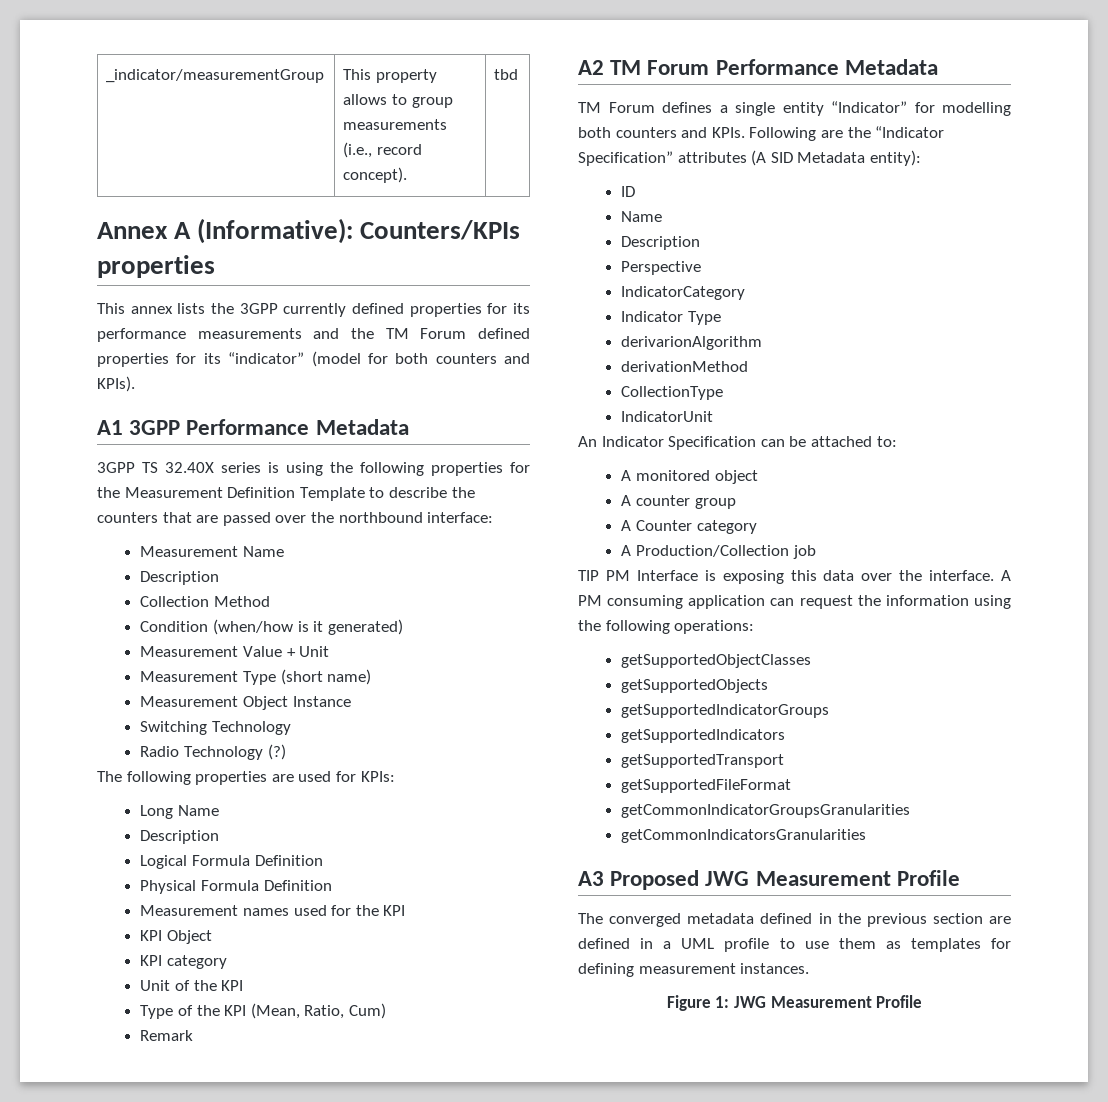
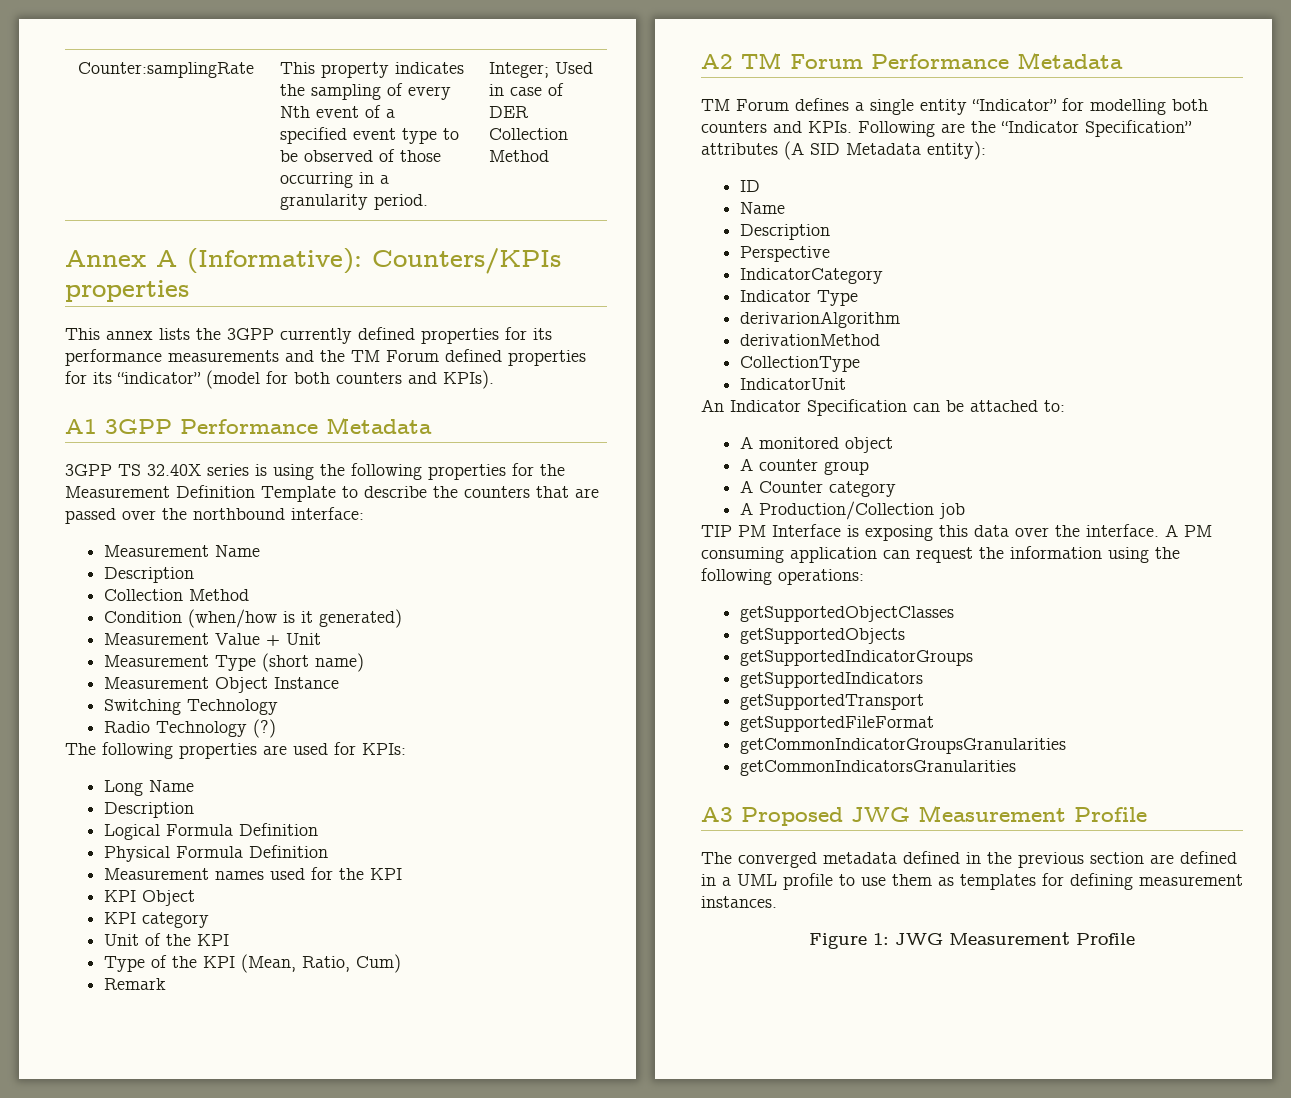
[106,69,325,83] _indicator/measurementGroup -> [77,62,254,78] Counter:samplingRate
[343,94,453,108] [343,119,448,130] [343,142,422,158] [343,167,408,183] [494,69,519,80] allows to group measurements (i.e., record concept). | tbd -> [394,62,464,74] [279,83,451,100] [279,105,395,118] [279,127,459,144] [279,149,441,162] [279,172,389,188] [279,194,428,210] [488,62,593,78] [488,83,564,96] [488,106,529,118] [488,128,568,140] [488,150,549,162] indicates the sampling of every Nth event of a specified event type to be observed of those occurring in a granularity period. | Integer; Used in case of DER Collection Method

